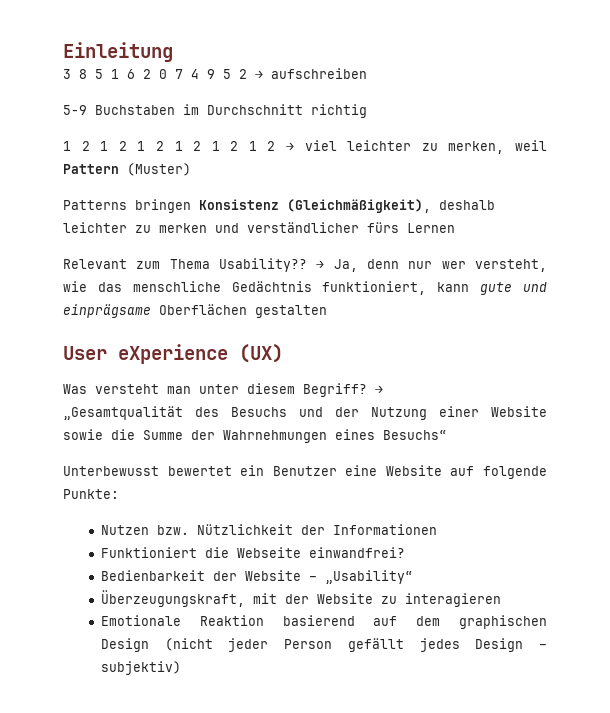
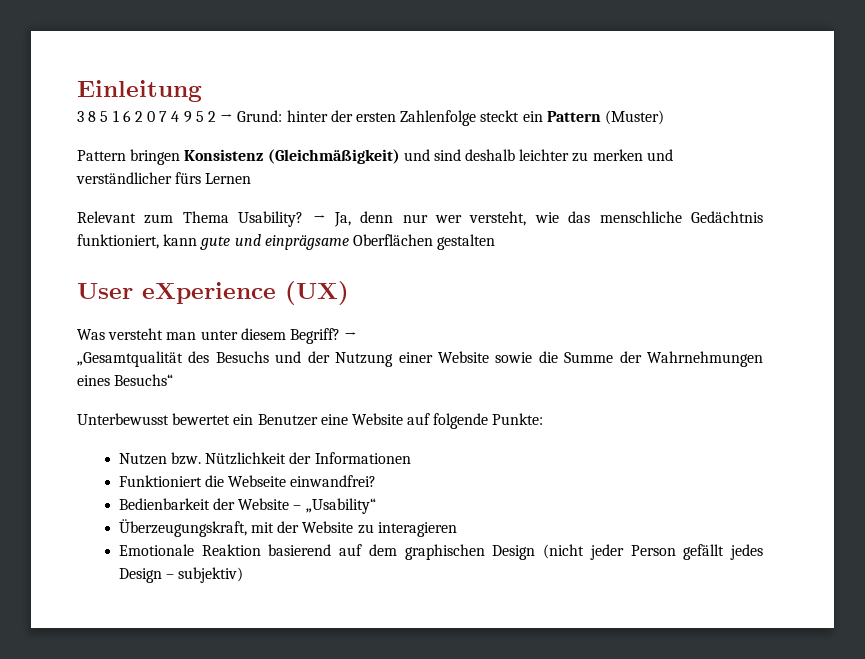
[271,68,367,79] [63,104,367,118] [63,140,547,154] aufschreiben // 5-9 Buchstaben im Durchschnitt richtig // 1 2 1 2 1 2 1 2 1 2 1 2 → viel leichter zu merken, weil -> [237,110,543,126] Grund: hinter der ersten Zahlenfolge steckt ein
[63,200,127,210] Patterns -> [77,150,126,161] Pattern
[287,199,431,213] (Gleichmäßigkeit), -> [267,149,461,164] (Gleichmäßigkeit) und sind
[219,258,307,272] Usability?? -> [238,211,304,227] Usability?

